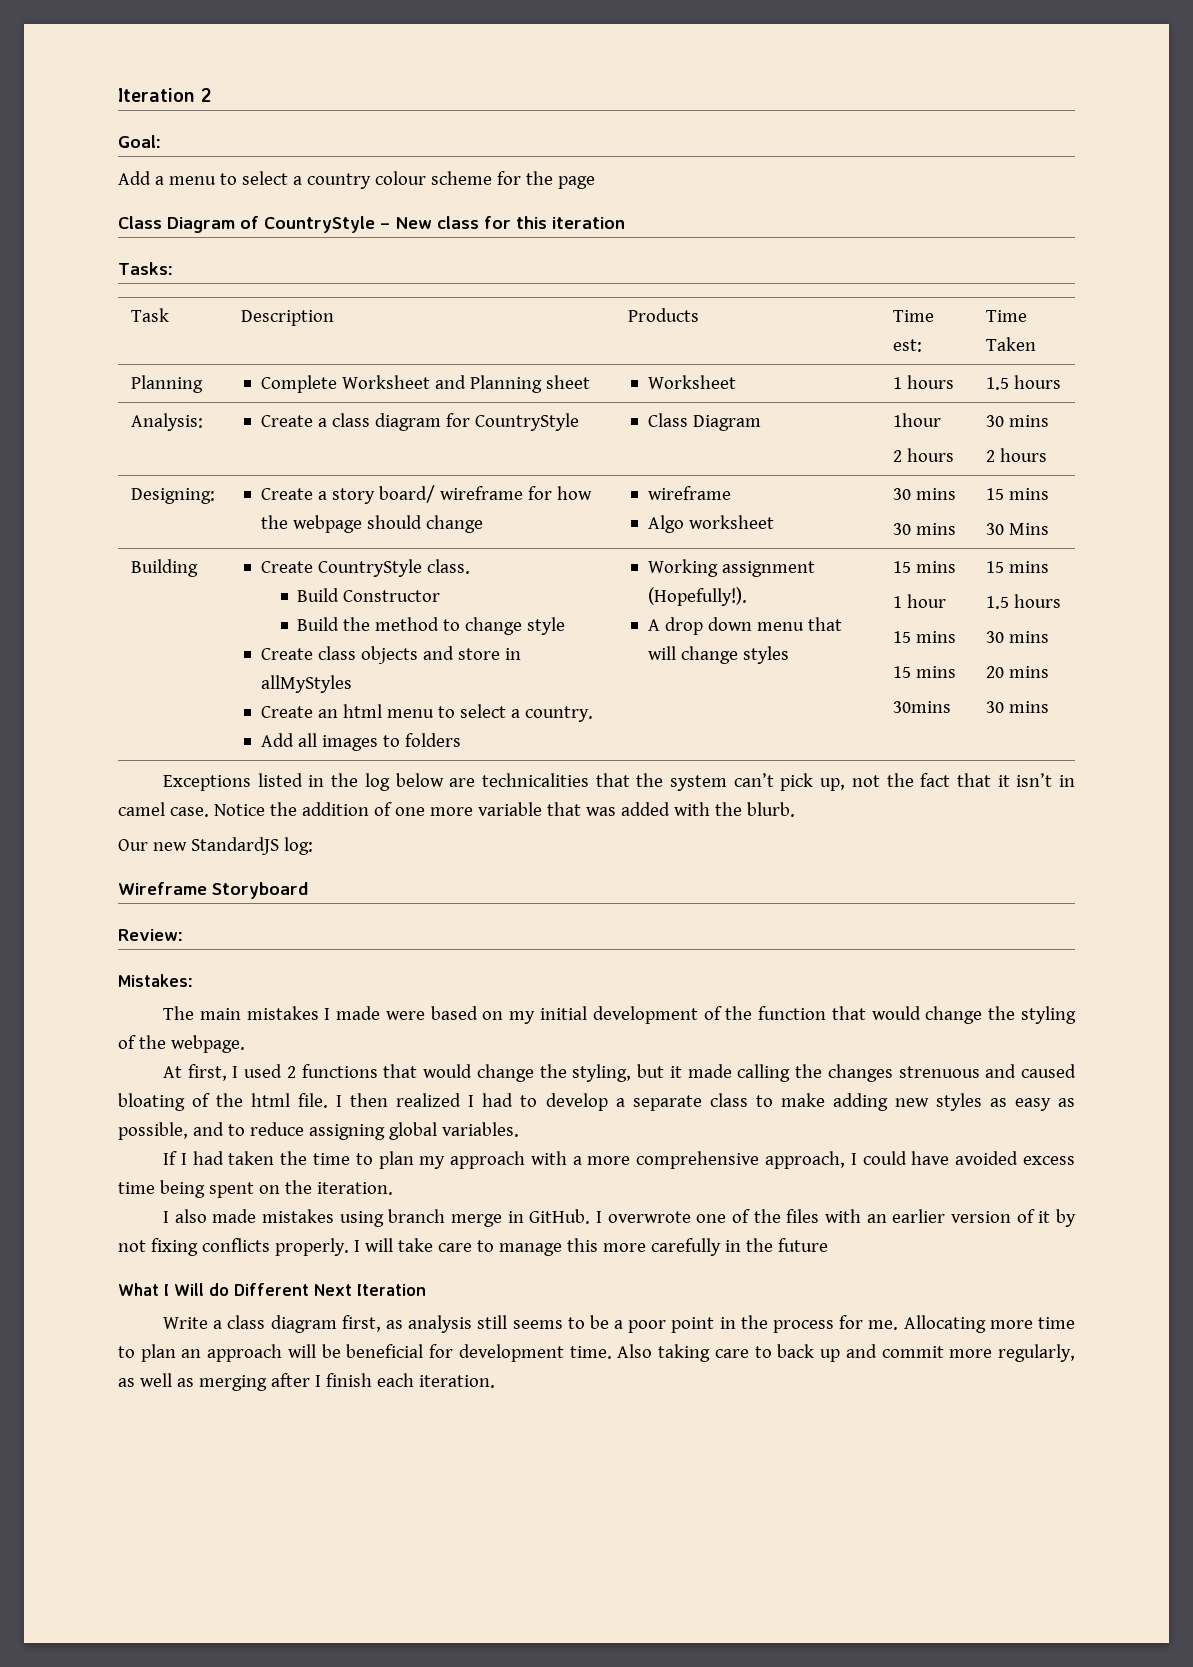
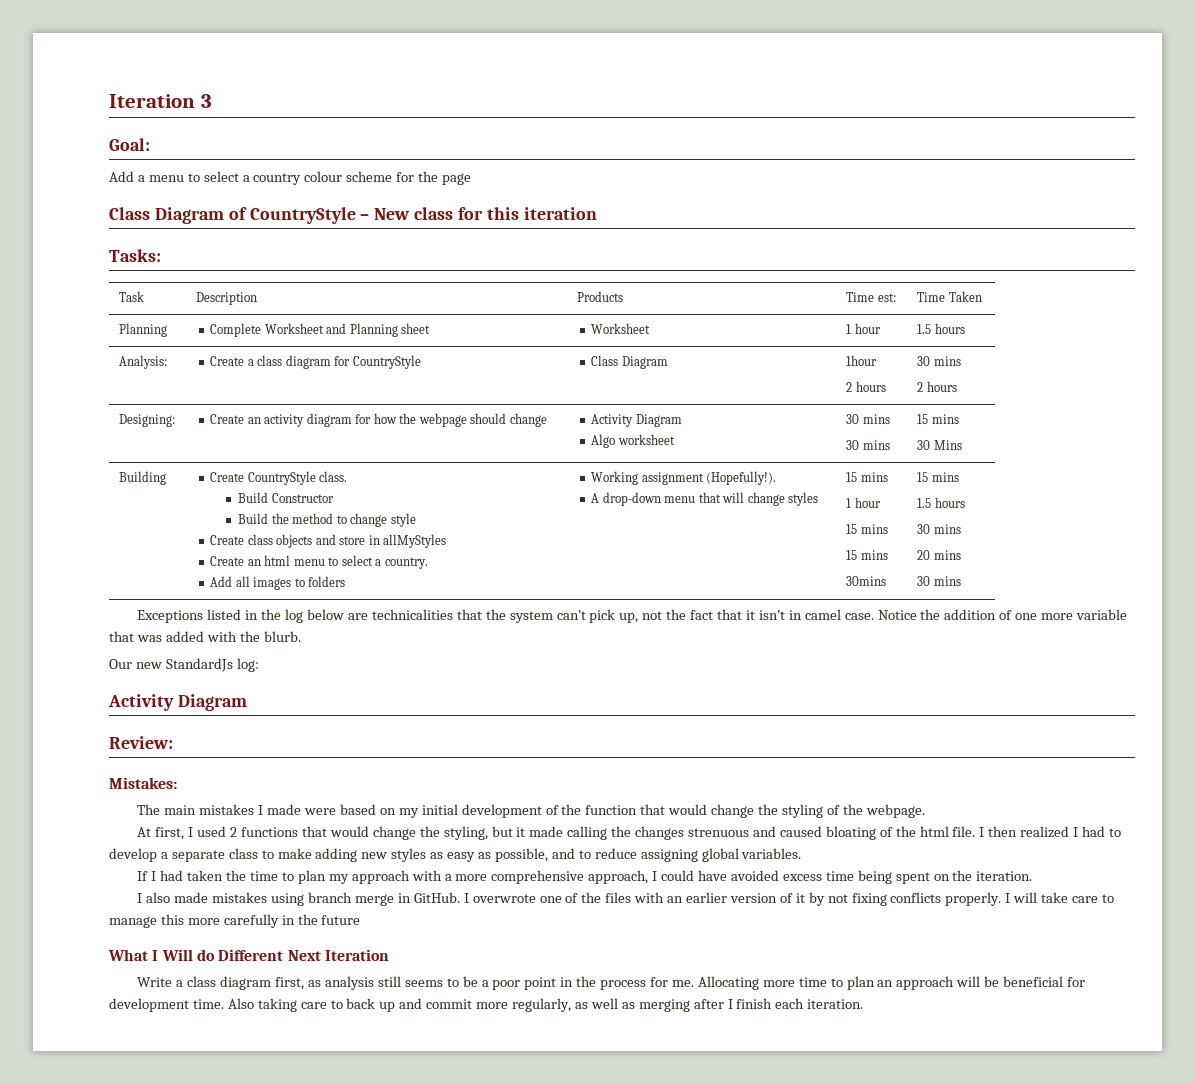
[118,88,211,102] Iteration 2 -> [109,94,212,108] Iteration 3
[906,375,954,389] hours -> [854,323,881,334] hour
[318,485,524,504] a story board/ wireframe -> [247,413,352,427] an activity diagram
[648,486,732,500] wireframe -> [591,414,682,427] Activity Diagram
[665,617,753,635] drop down -> [602,492,661,506] drop-down
[190,837,279,855] StandardJS -> [165,658,233,672] StandardJs
[118,882,308,899] Wireframe Storyboard -> [108,694,247,711] Activity Diagram

